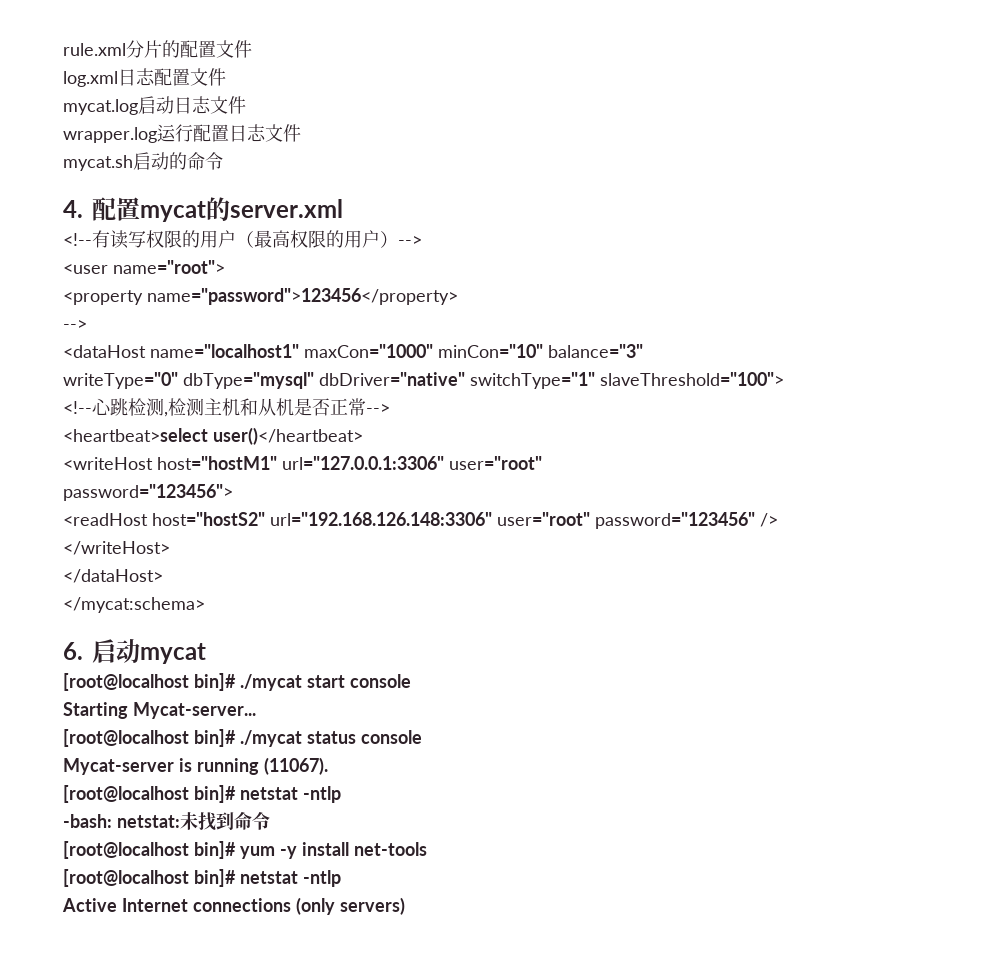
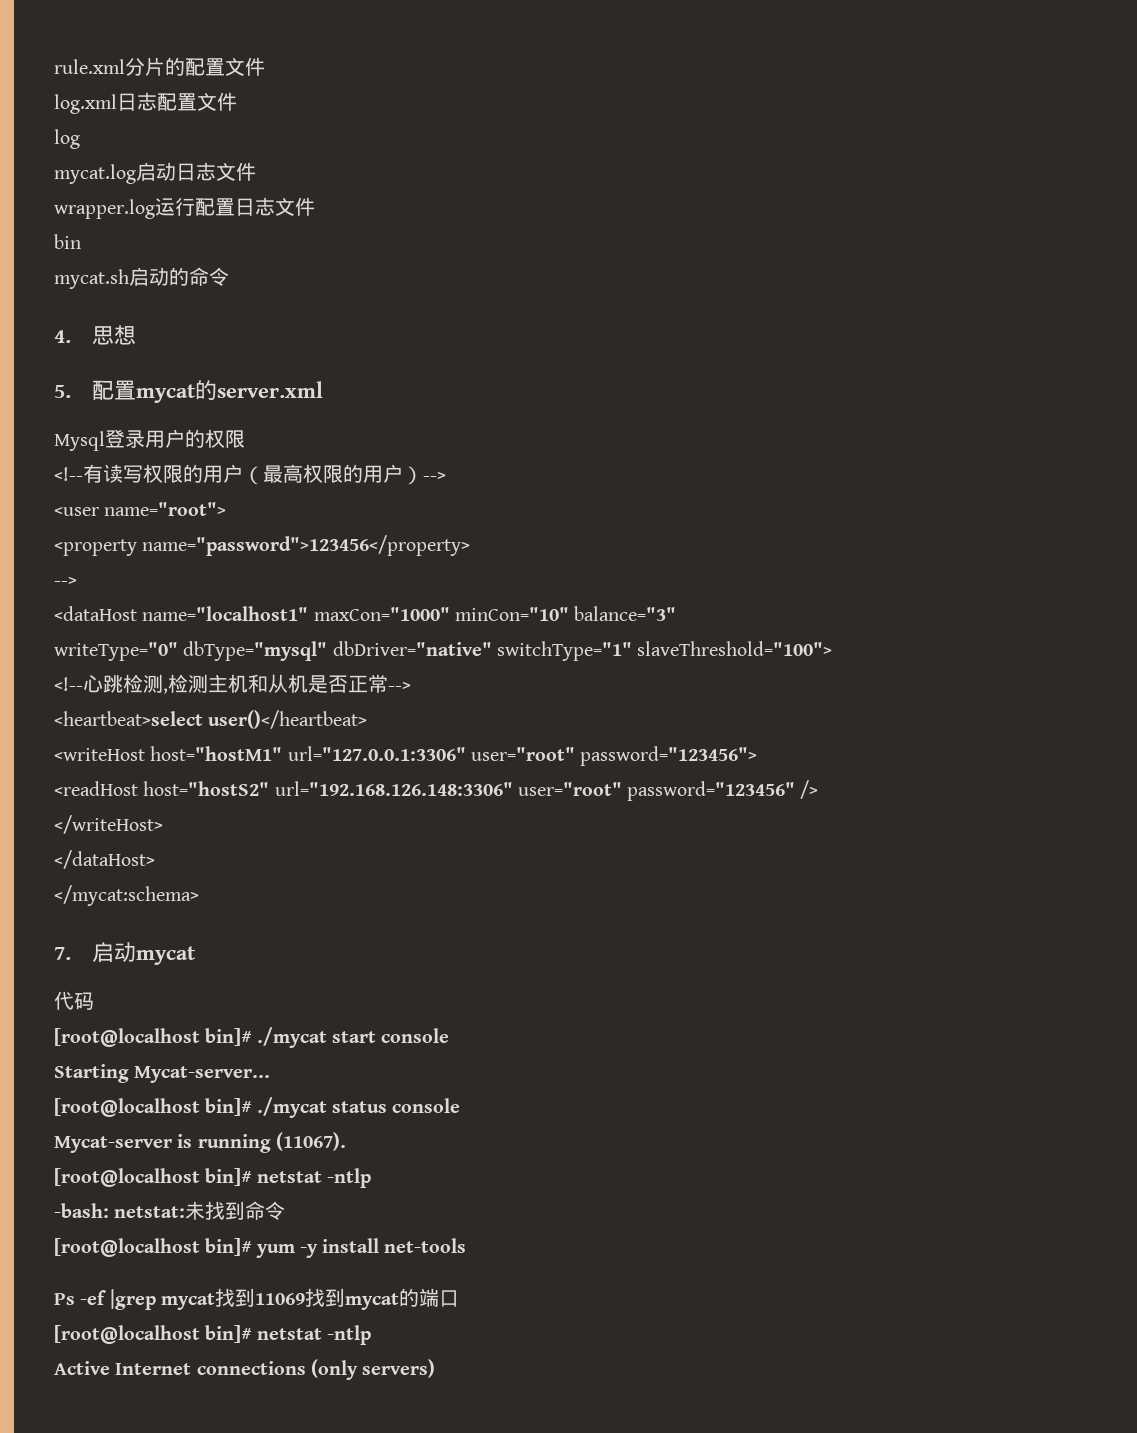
(226, 77) none -> [54,129,80,149] // log
(301, 133) none -> [54,234,81,249] // bin
(83, 209) none -> [91,325,136,345] [54,385,71,398] 思想 // 5.
(343, 208) none -> [54,429,245,451] // Mysql登录用户的权限
(542, 463) // -> (575, 754) none
[63,642,83,660] 6. -> [54,947,71,960] 7.
(206, 653) none -> [54,991,94,1010] // 代码
(427, 849) none -> [54,1288,459,1310] // Ps -ef |grep mycat找到11069找到mycat的端口

